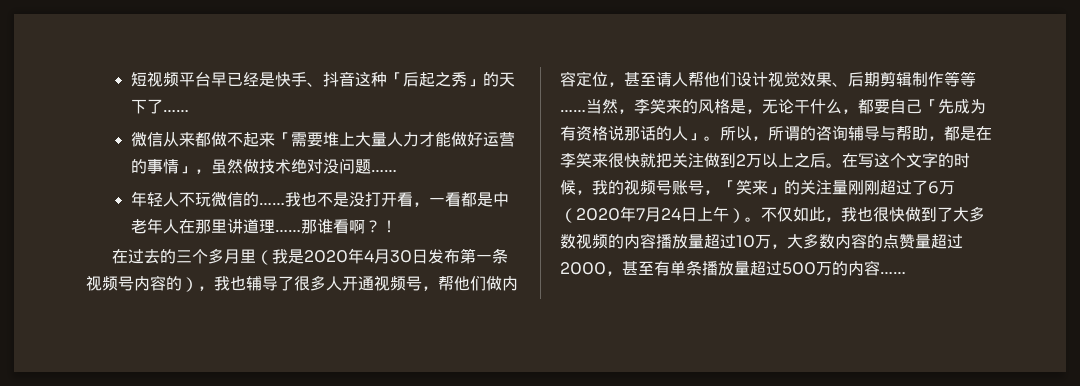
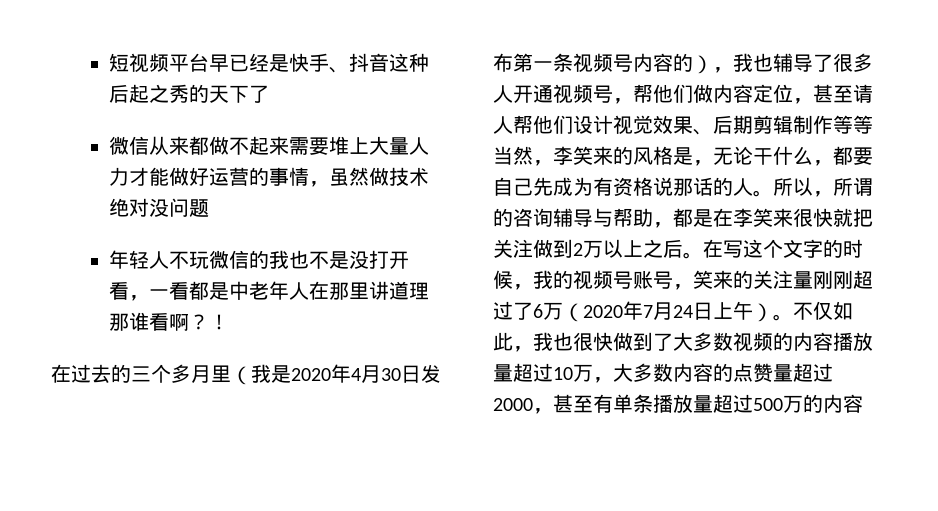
[386,72,403,85] 「 -> (430, 62) none
[466,79,483,87] 」 -> (190, 93) none
[162,110,189,112] …… -> (270, 94) none
[274,132,291,145] 「 -> (290, 145) none
[178,166,195,174] 」 -> (310, 176) none
[370,170,397,172] …… -> (210, 208) none
[258,203,285,205] …… -> (270, 259) none
[274,230,301,232] …… -> (430, 291) none
[560,110,586,112] …… -> (873, 124) none
[922,99,938,112] 「 -> (533, 187) none
[688,133,704,141] 」 -> (753, 187) none
[720,179,784,195] 「笑来」 -> [693,270,733,289] 笑来
[880,272,906,274] …… -> (863, 403) none

